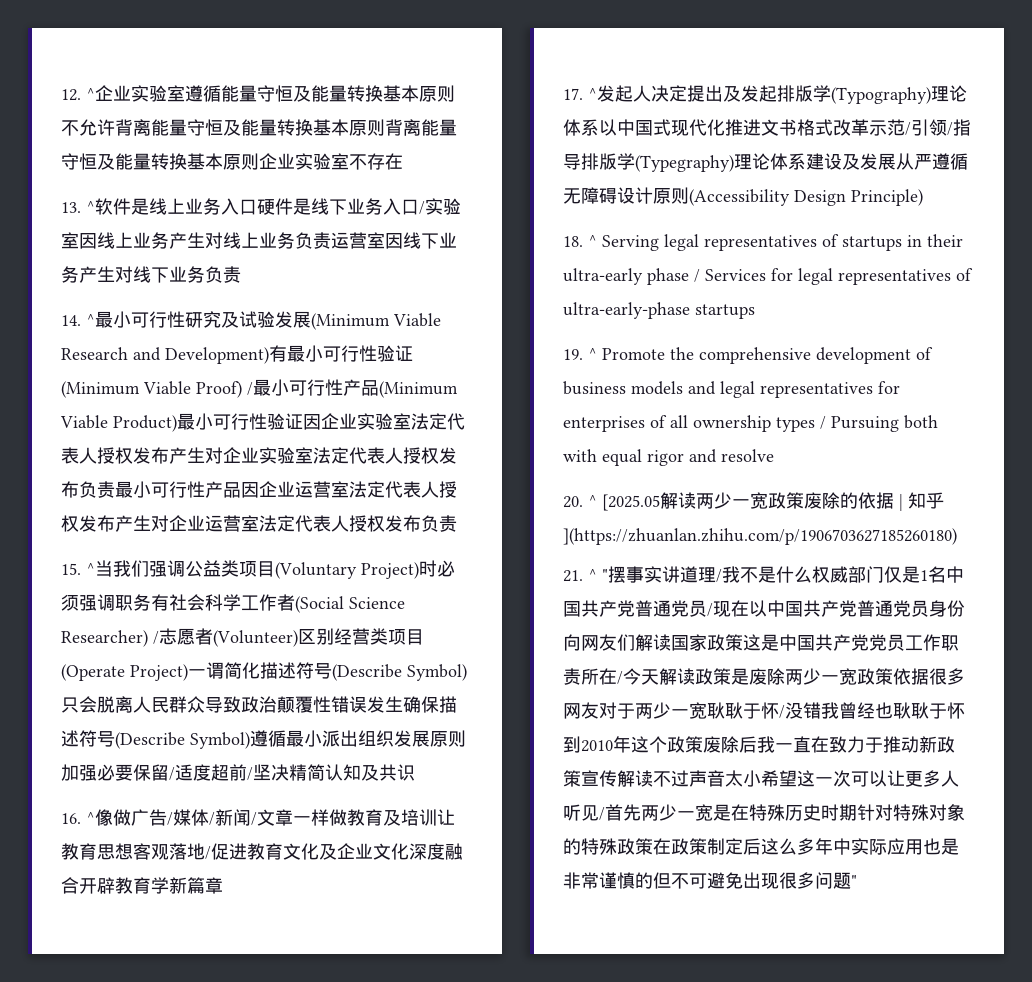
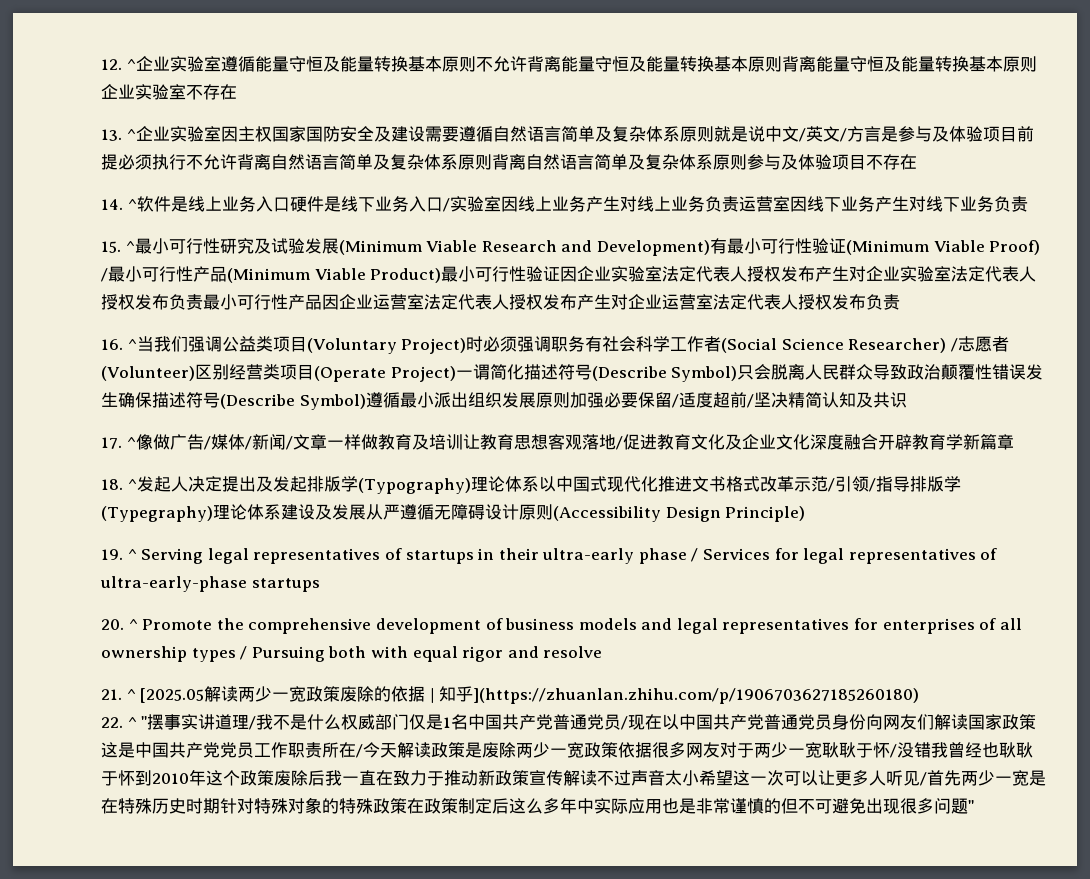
(95, 207) none -> [135,126,1034,142] [101,154,917,170] [101,199,137,210] 企业实验室因主权国家国防安全及建设需要遵循自然语言简单及复杂体系原则就是说中文/英文/方言是参与及体验项目前提必须执行不允许背离自然语言简单及复杂体系原则背离自然语言简单及复杂体系原则参与及体验项目不存在 // 14. ^
[61,315,81,326] 14. -> [101,241,121,253] 15.
[61,563,81,575] 15. -> [101,339,123,350] 16.
[61,813,81,824] 16. -> [101,437,122,449] 17.
[563,88,583,100] 17. -> [101,479,123,490] 18.
[563,236,583,247] 18. -> [101,549,123,560] 19.
[563,349,583,360] 19. -> [101,619,124,630] 20.
[563,496,583,508] 20. -> [101,689,122,700] 21.
[563,570,583,582] 21. -> [101,717,123,728] 22.

